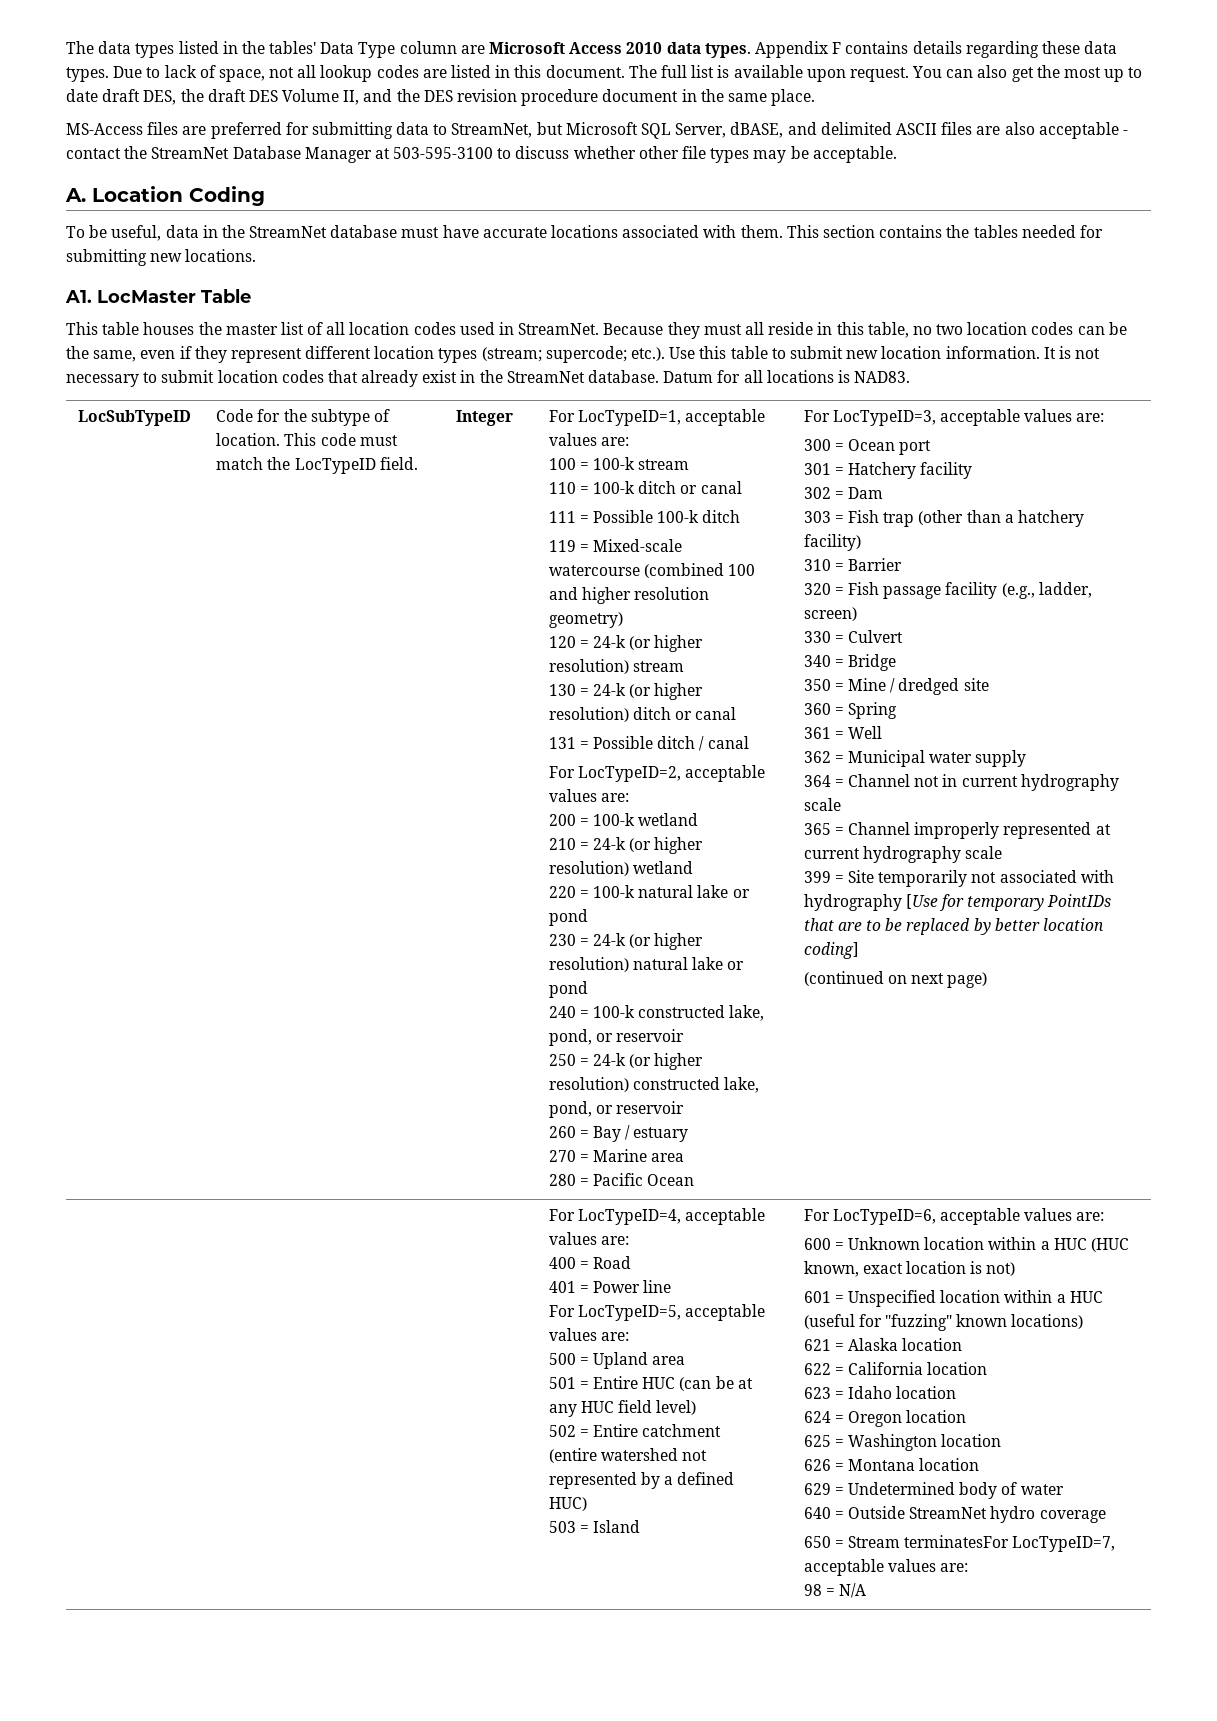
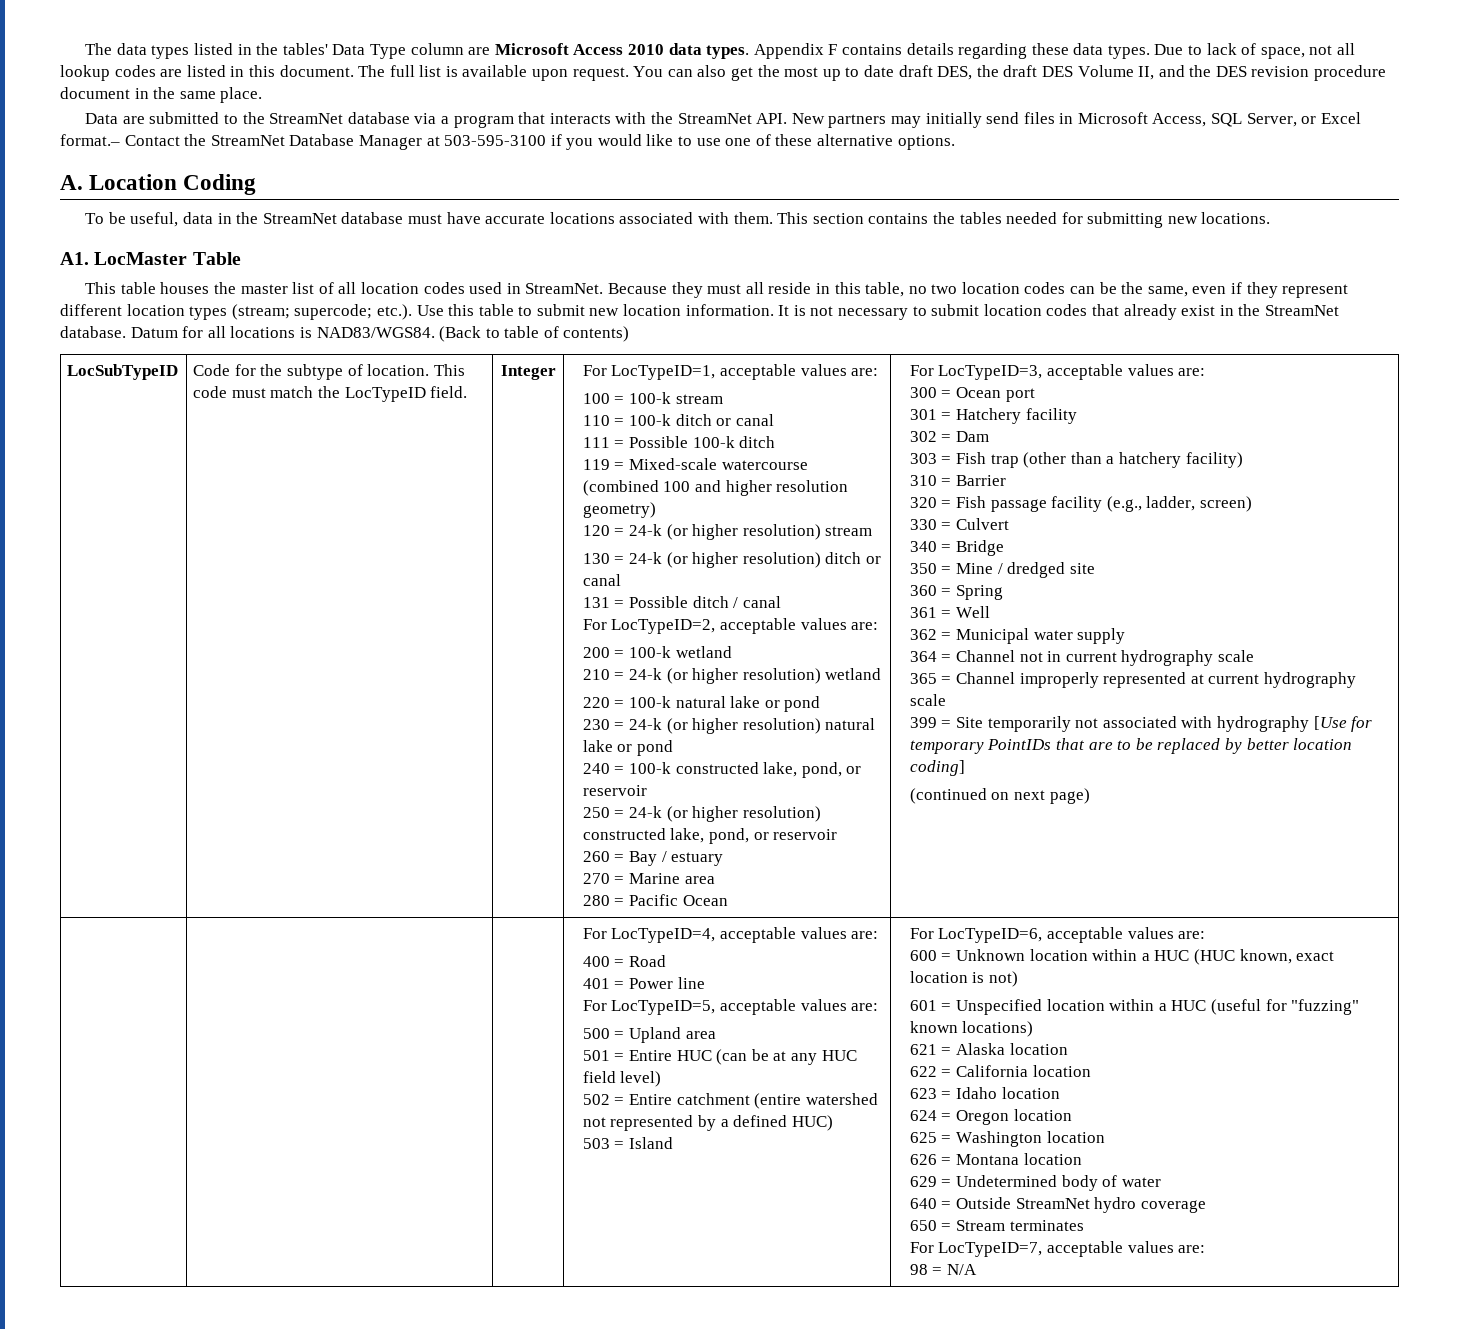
[66,122,1128,139] [66,148,121,159] MS-Access files are preferred for submitting data to StreamNet, but Microsoft SQL Server, dBASE, and delimited ASCII files are also acceptable - contact -> [85,112,1361,128] [60,134,180,146] Data are submitted to the StreamNet database via a program that interacts with the StreamNet API. New partners may initially send files in Microsoft Access, SQL Server, or Excel format.– Contact
[497,146,897,163] to discuss whether other file types may be acceptable. -> [550,134,955,150] if you would like to use one of these alternative options.
[854,371,911,383] NAD83. -> [316,326,630,342] NAD83/WGS84. (Back to table of contents)
[904,1535,1010,1548] terminatesFor -> [1009,1220,1084,1231] [909,1242,934,1253] terminates // For

